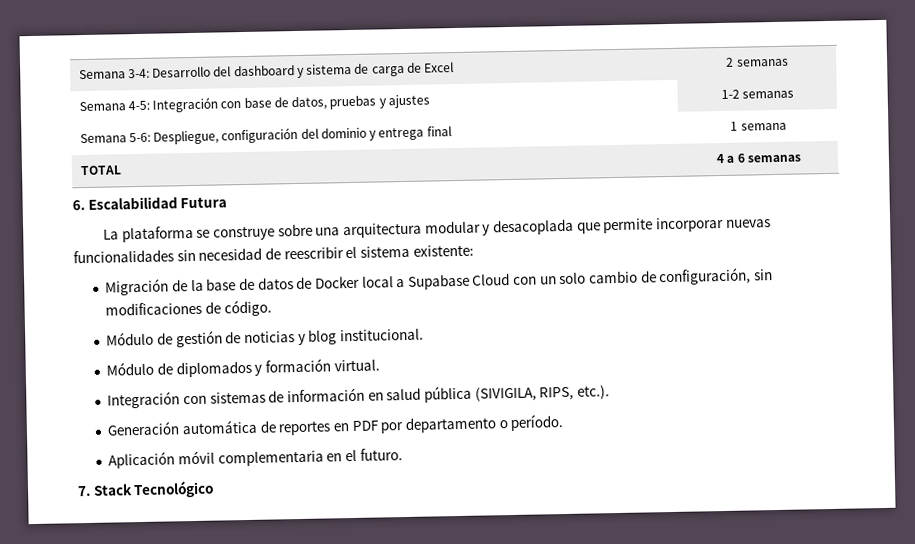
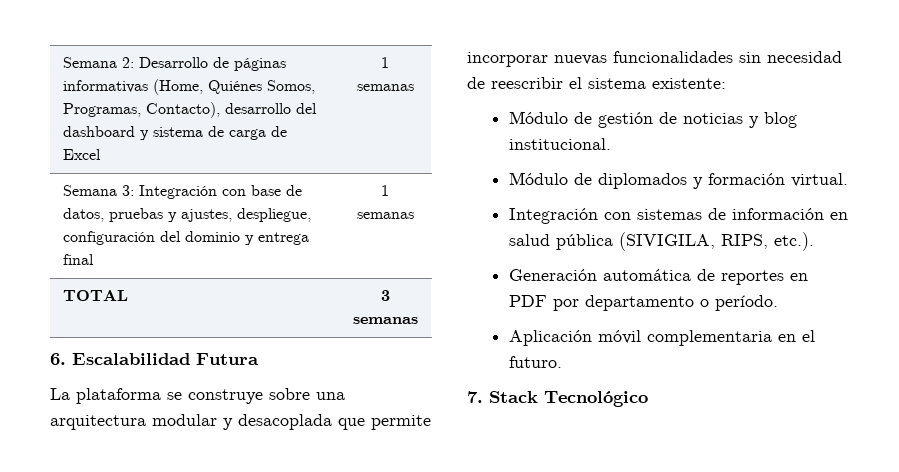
[78,66,212,80] Semana 3-4: Desarrollo -> [62,57,286,71] [62,79,315,95] [62,102,291,118] Semana 2: Desarrollo de páginas informativas (Home, Quiénes Somos, Programas, Contacto), desarrollo
[726,57,789,67] [78,100,150,112] 2 semanas // Semana 4-5: -> [381,57,389,68] [356,84,414,91] [62,185,134,196] 1 semanas // Semana 3:
[387,94,430,109] [720,89,795,100] [79,130,220,145] ajustes | 1-2 semanas // Semana 5-6: Despliegue, -> [180,208,311,222] ajustes, despliegue,
[740,122,787,131] semana -> [356,212,414,219] semanas
[716,153,745,164] 4 a 6 -> [380,290,390,301] 3
[105,267,773,296] [105,299,272,317] // Migración de la base de datos de Docker local a Supabase Cloud con un solo cambio de configuración, sin modificaciones de código. -> (726, 83) none

